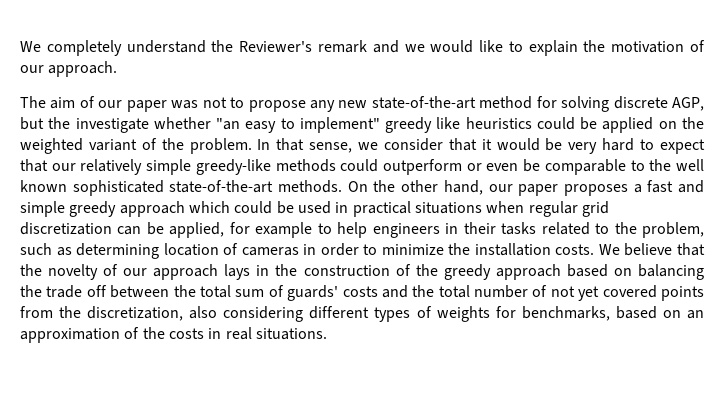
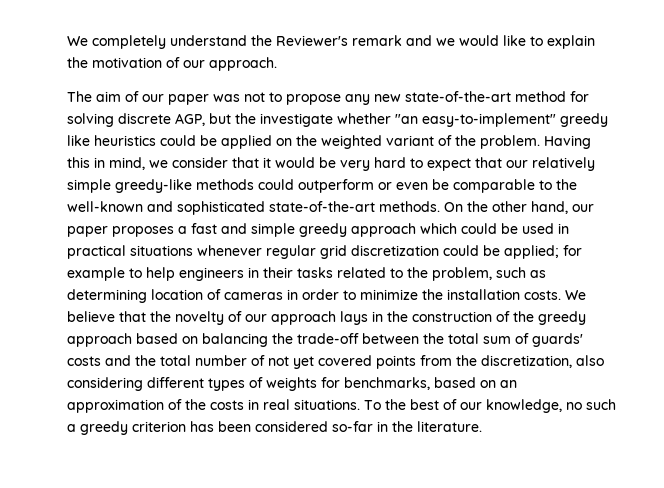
[245,117,380,133] easy to implement" -> [422,113,556,127] easy-to-implement"
[257,138,353,153] In that sense, -> [544,135,591,149] [67,157,145,170] Having this in mind,
[675,159,704,171] [20,180,67,192] well known -> [67,201,173,212] well-known and
[486,201,525,213] when -> [197,245,262,256] whenever
[117,222,225,238] can be applied, -> [443,245,559,259] could be applied;
[46,285,107,298] trade off -> [297,333,359,344] trade-off
(327, 334) none -> [364,399,616,413] [67,421,482,435] To the best of our knowledge, no such a greedy criterion has been considered so-far in the literature.

